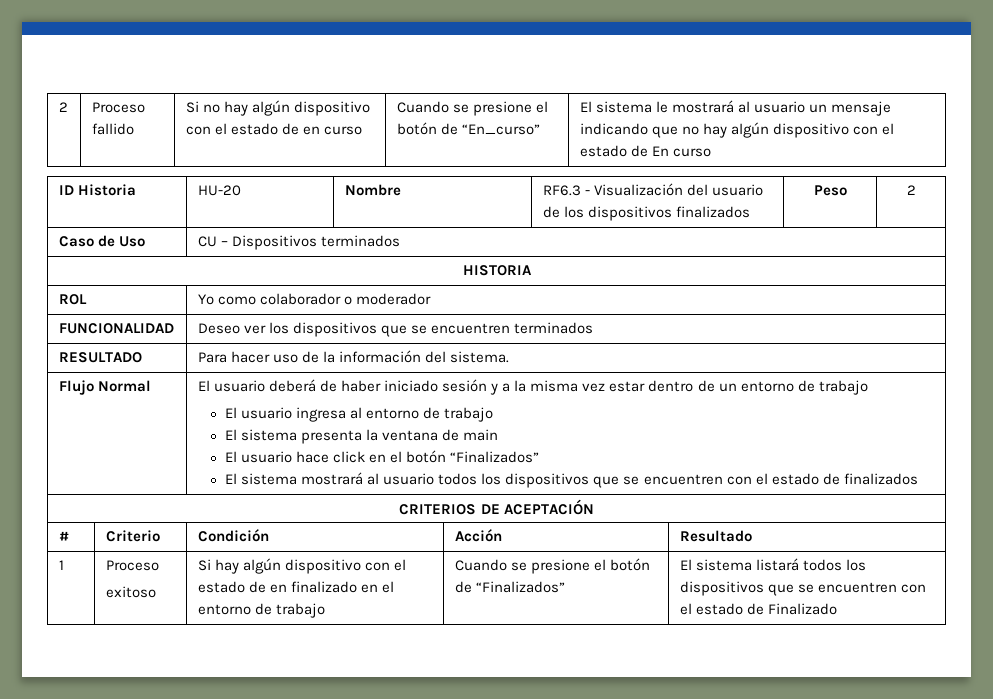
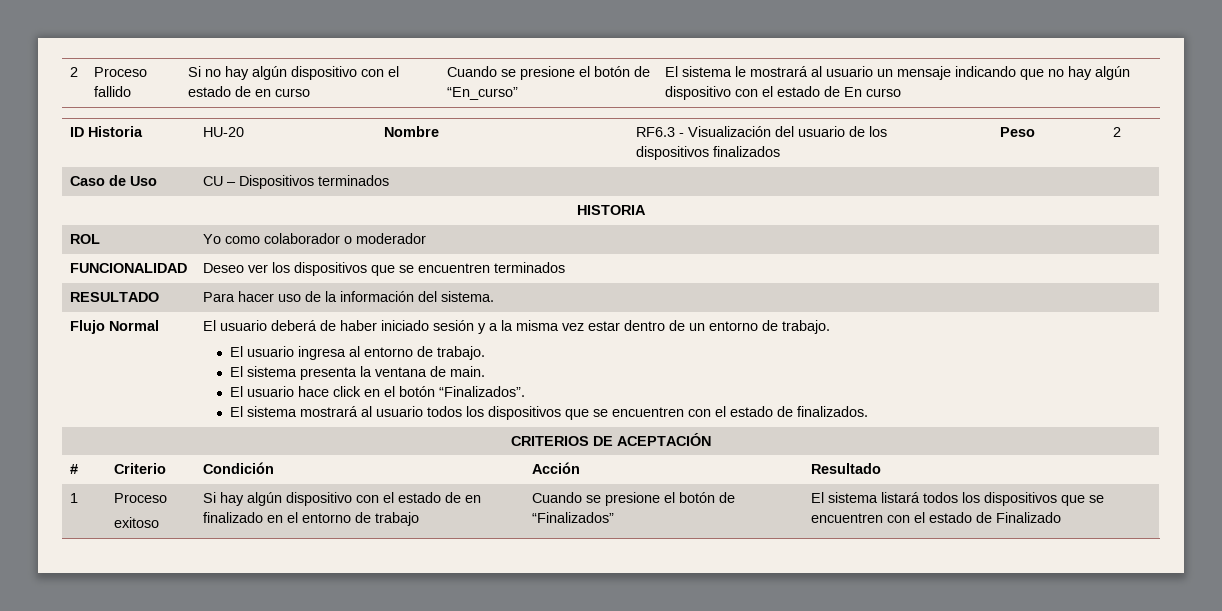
[818,380,868,395] trabajo -> [781,320,830,334] trabajo.
[444,407,494,422] trabajo -> [436,346,485,360] trabajo.
[463,429,499,441] main -> [449,366,485,377] main.
[450,451,540,463] “Finalizados” -> [438,386,525,397] “Finalizados”.
[843,473,918,485] finalizados -> [796,406,868,417] finalizados.

